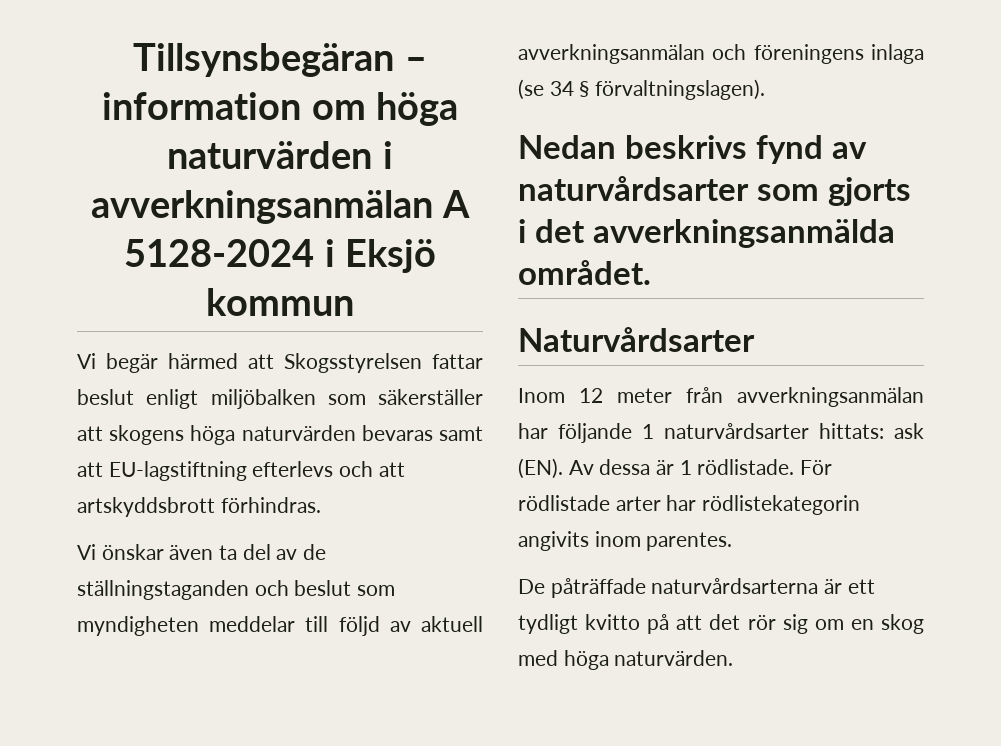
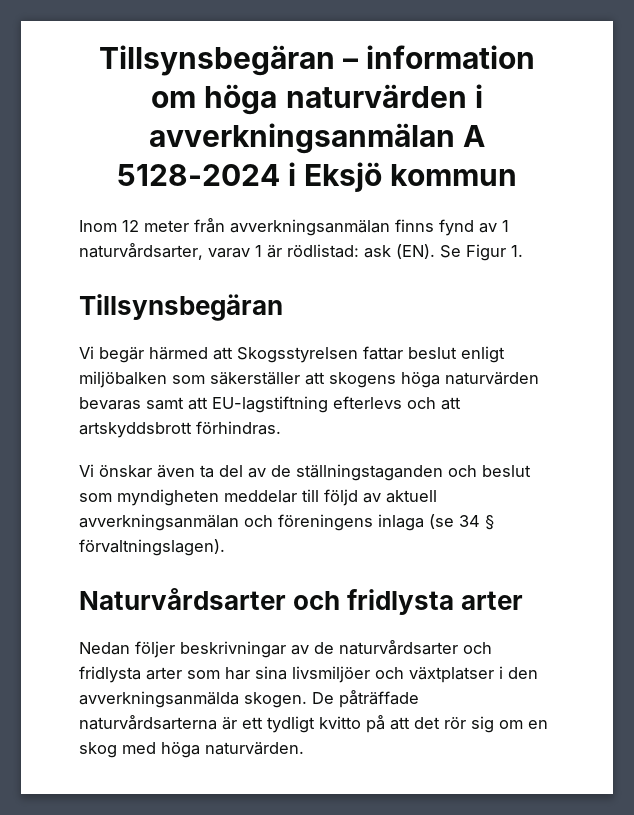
(354, 302) none -> [79,218,509,236] [79,243,523,261] [79,294,283,321] // Inom 12 meter från avverkningsanmälan finns fynd av 1 naturvårdsarter, varav 1 är rödlistad: ask (EN). Se Figur 1. // Tillsynsbegäran
[518,135,867,164] [518,176,911,206] [518,219,895,248] [518,260,651,285] [518,327,755,352] [518,387,924,407] [518,423,924,443] [518,458,833,479] [518,495,861,515] [518,531,733,551] Nedan beskrivs fynd av naturvårdsarter som gjorts i det avverkningsanmälda området. // Naturvårdsarter // Inom 12 meter från avverkningsanmälan har följande 1 naturvårdsarter hittats: ask (EN). Av dessa är 1 rödlistade. För rödlistade arter har rödlistekategorin angivits inom parentes. // -> [79,588,524,615] [79,640,492,658] [79,666,538,683] [79,691,307,708] Naturvårdsarter och fridlysta arter // Nedan följer beskrivningar av de naturvårdsarter och fridlysta arter som har sina livsmiljöer och växtplatser i den avverkningsanmälda skogen.

